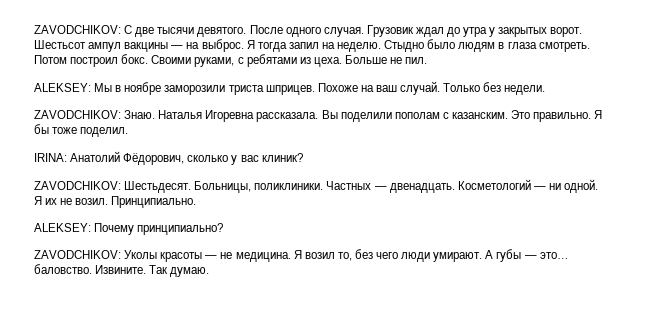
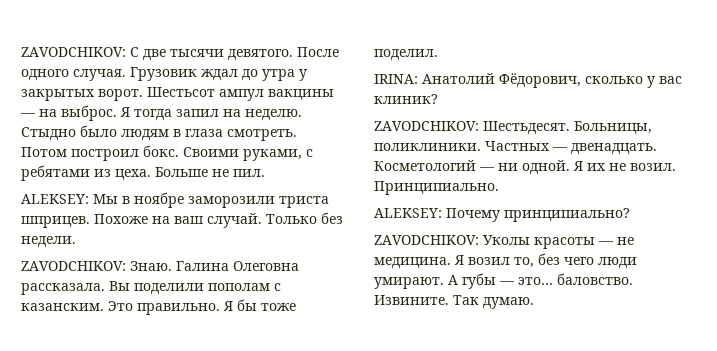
[158,110,255,122] Наталья Игоревна -> [176,261,299,271] Галина Олеговна

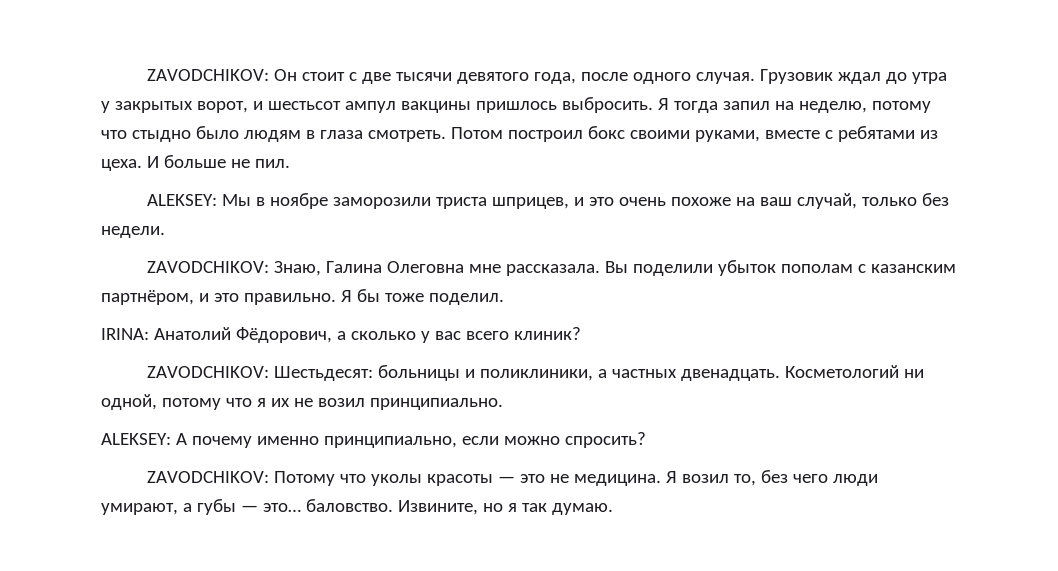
[21,47,339,61] ZAVODCHIKOV: С две тысячи девятого. После -> [146,69,628,84] ZAVODCHIKOV: Он стоит с две тысячи девятого года, после
[98,87,334,101] [20,105,302,121] [21,127,76,141] ворот. Шестьсот ампул вакцины — на выброс. Я тогда запил на неделю. Стыдно -> [196,97,931,113] [101,130,191,142] ворот, и шестьсот ампул вакцины пришлось выбросить. Я тогда запил на неделю, потому что стыдно
[143,145,302,161] бокс. Своими руками, -> [587,126,820,142] бокс своими руками, вместе
[155,167,208,177] Больше -> [146,155,226,168] И больше
[21,213,317,228] шприцев. Похоже на ваш случай. Только -> [491,193,917,209] шприцев, и это очень похоже на ваш случай, только
[130,261,172,271] Знаю. -> [273,261,321,276] Знаю,
(299, 266) none -> [468,264,501,273] мне
(204, 289) none -> [717,260,776,276] убыток
[21,301,133,311] казанским. Это -> [870,264,956,273] [101,290,239,305] казанским партнёром, и это
(581, 80) none -> [336,331,346,340] а
(682, 80) none -> [465,331,509,340] всего
[483,121,652,135] [374,141,657,155] [374,160,676,175] [374,181,499,195] [374,208,630,222] [374,235,530,245] Шестьдесят. Больницы, поликлиники. Частных — двенадцать. Косметологий — ни одной. Я их не возил. Принципиально. // ALEKSEY: Почему принципиально? // ZAVODCHIKOV: Уколы -> [273,365,924,381] [101,394,503,410] [101,432,646,448] [146,471,422,486] Шестьдесят: больницы и поликлиники, а частных двенадцать. Косметологий ни одной, потому что я их не возил принципиально. // ALEKSEY: А почему именно принципиально, если можно спросить? // ZAVODCHIKOV: Потому что уколы
(614, 243) none -> [519,474,545,483] это
[374,275,458,289] умирают. А -> [101,503,192,515] умирают, а
[374,295,479,305] Извините. Так -> [397,500,547,515] Извините, но я так

